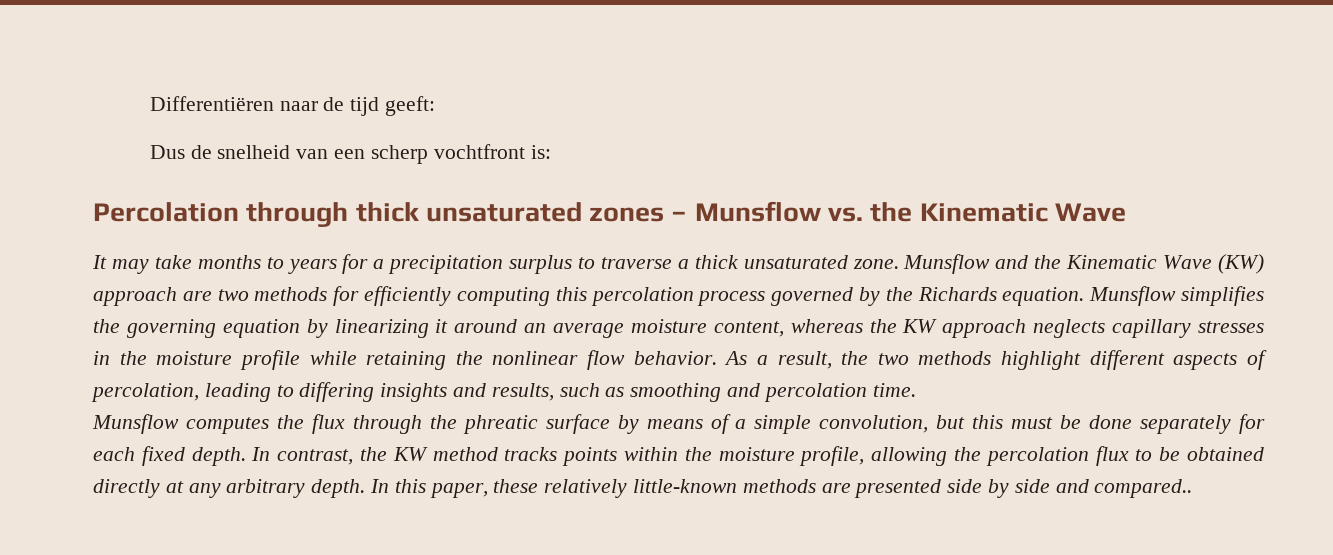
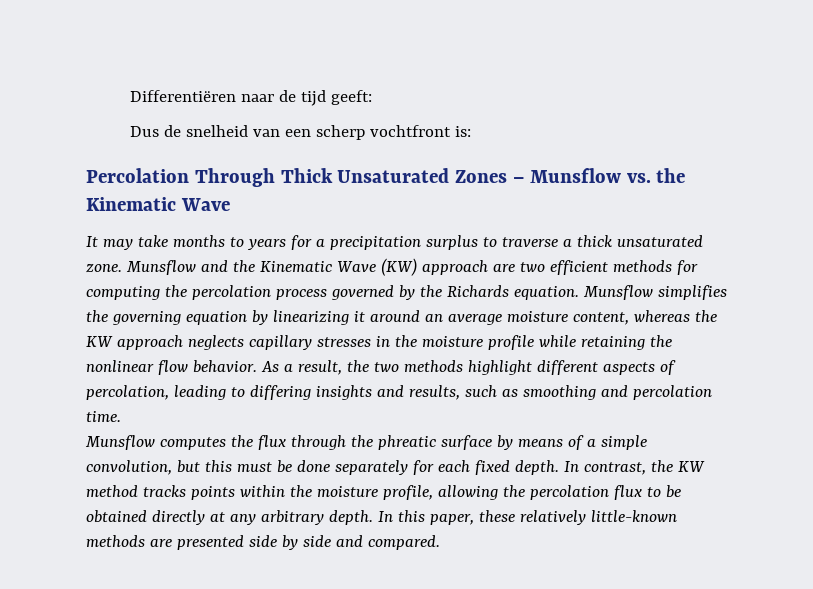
[246,202,665,227] through thick unsaturated zones -> [194,168,508,187] Through Thick Unsaturated Zones
(249, 295) none -> [549,260,608,275] efficient
[364,286,587,306] efficiently computing this -> [86,285,187,300] computing the
[1094,479,1193,498] compared.. -> [367,535,440,550] compared.

